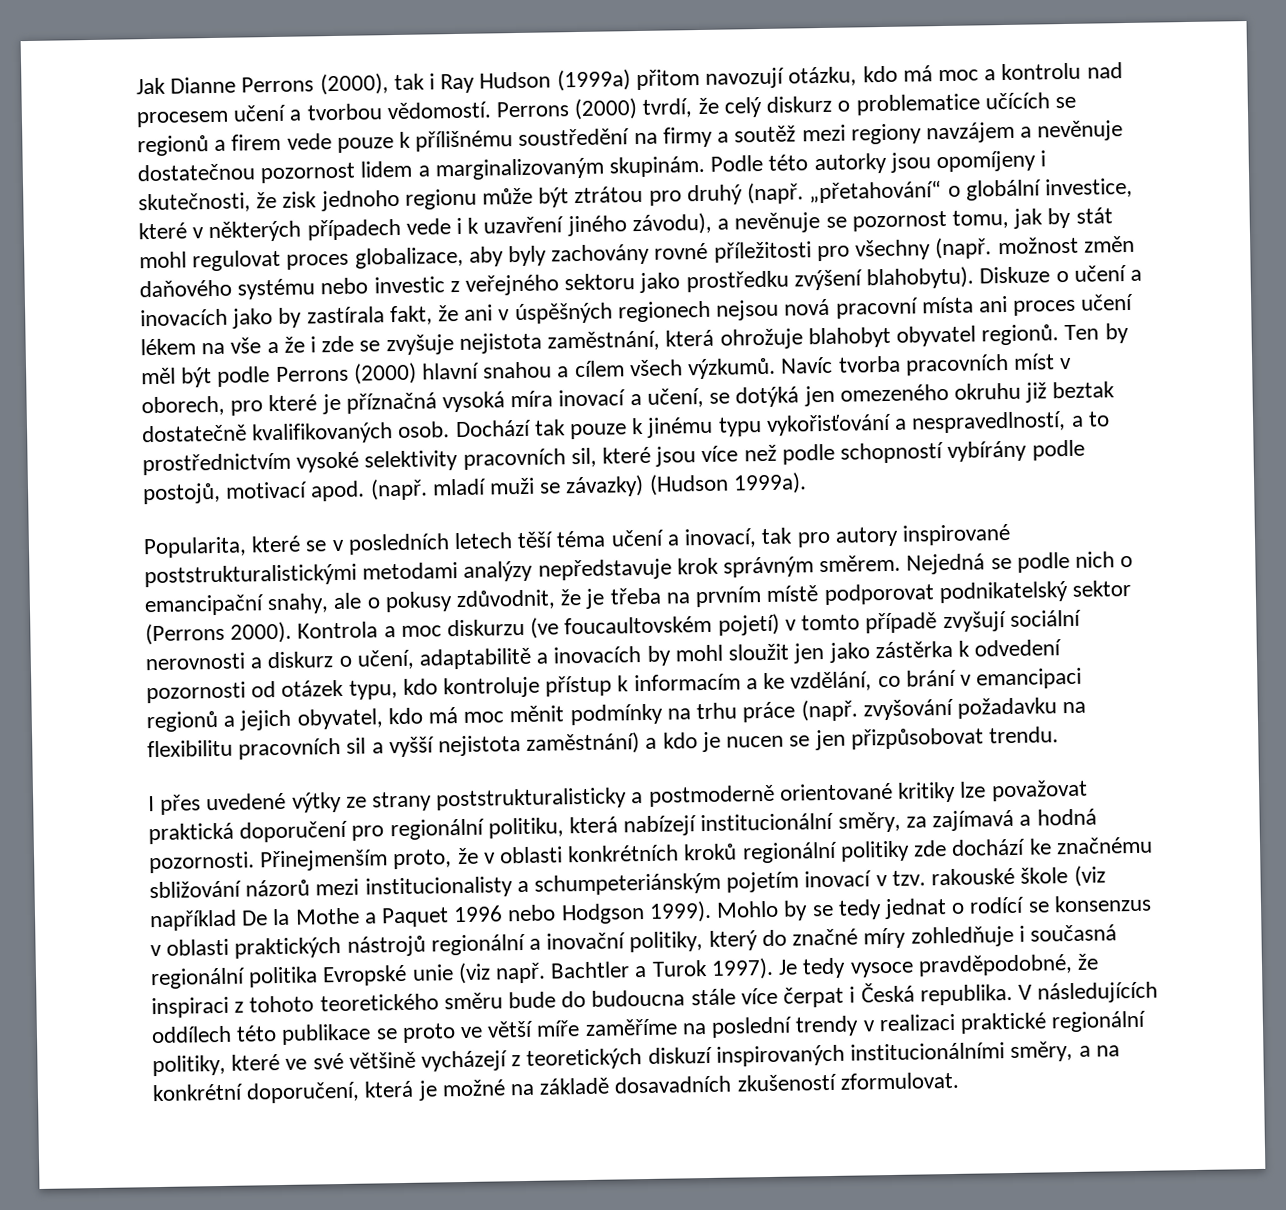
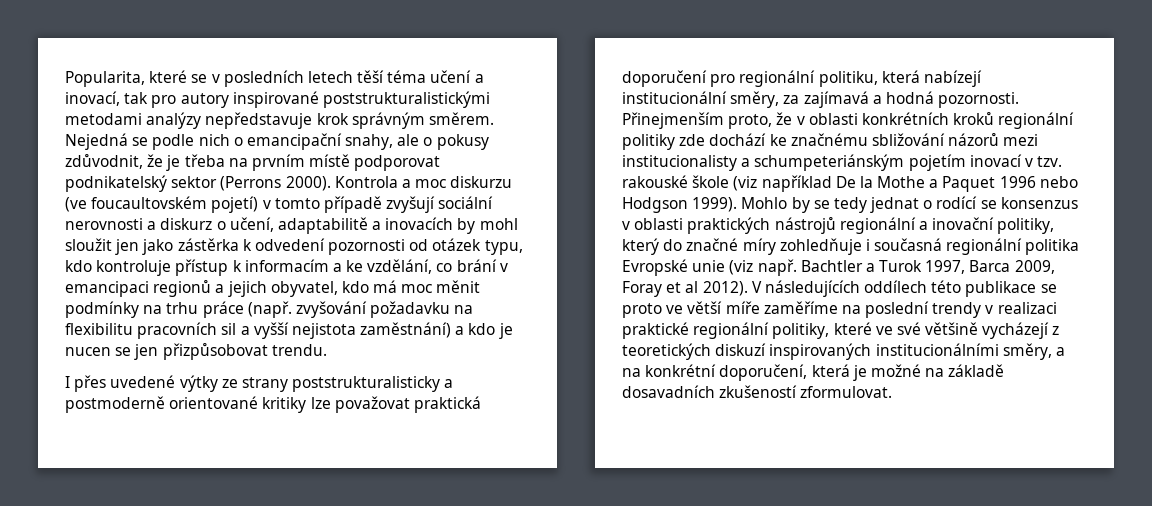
[136,62,1123,96] [136,92,1076,128] [137,120,1124,157] [137,150,1047,184] [138,177,1133,214] [138,207,1113,243] [139,235,1135,272] [139,265,1142,300] [140,293,1135,329] [140,322,1129,356] [141,353,1073,388] [141,381,1116,417] [141,411,1110,445] [142,439,1085,476] [142,472,807,505] Jak Dianne Perrons (2000), tak i Ray Hudson (1999a) přitom navozují otázku, kdo má moc a kontrolu nad procesem učení a tvorbou vědomostí. Perrons (2000) tvrdí, že celý diskurz o problematice učících se regionů a firem vede pouze k přílišnému soustředění na firmy a soutěž mezi regiony navzájem a nevěnuje dostatečnou pozornost lidem a marginalizovaným skupinám. Podle této autorky jsou opomíjeny i skutečnosti, že zisk jednoho regionu může být ztrátou pro druhý (např. „přetahování“ o globální investice, které v některých případech vede i k uzavření jiného závodu), a nevěnuje se pozornost tomu, jak by stát mohl regulovat proces globalizace, aby byly zachovány rovné příležitosti pro všechny (např. možnost změn daňového systému nebo investic z veřejného sektoru jako prostředku zvýšení blahobytu). Diskuze o učení a inovacích jako by zastírala fakt, že ani v úspěšných regionech nejsou nová pracovní místa ani proces učení lékem na vše a že i zde se zvyšuje nejistota zaměstnání, která ohrožuje blahobyt obyvatel regionů. Ten by měl být podle Perrons (2000) hlavní snahou a cílem všech výzkumů. Navíc tvorba pracovních míst v oborech, pro které je příznačná vysoká míra inovací a učení, se dotýká jen omezeného okruhu již beztak dostatečně kvalifikovaných osob. Dochází tak pouze k jinému typu vykořisťování a nespravedlností, a to prostřednictvím vysoké selektivity pracovních sil, které jsou více než podle schopností vybírány podle postojů, motivací apod. (např. mladí muži se závazky) (Hudson 1999a). // -> (65, 79) none
[710,953,1099,980] [151,982,1013,1019] 1997). Je tedy vysoce pravděpodobné, že inspiraci z tohoto teoretického směru bude do budoucna stále více čerpat i Česká republika. -> [925,260,1055,274] [622,281,748,297] 1997, Barca 2009, Foray et al 2012).

